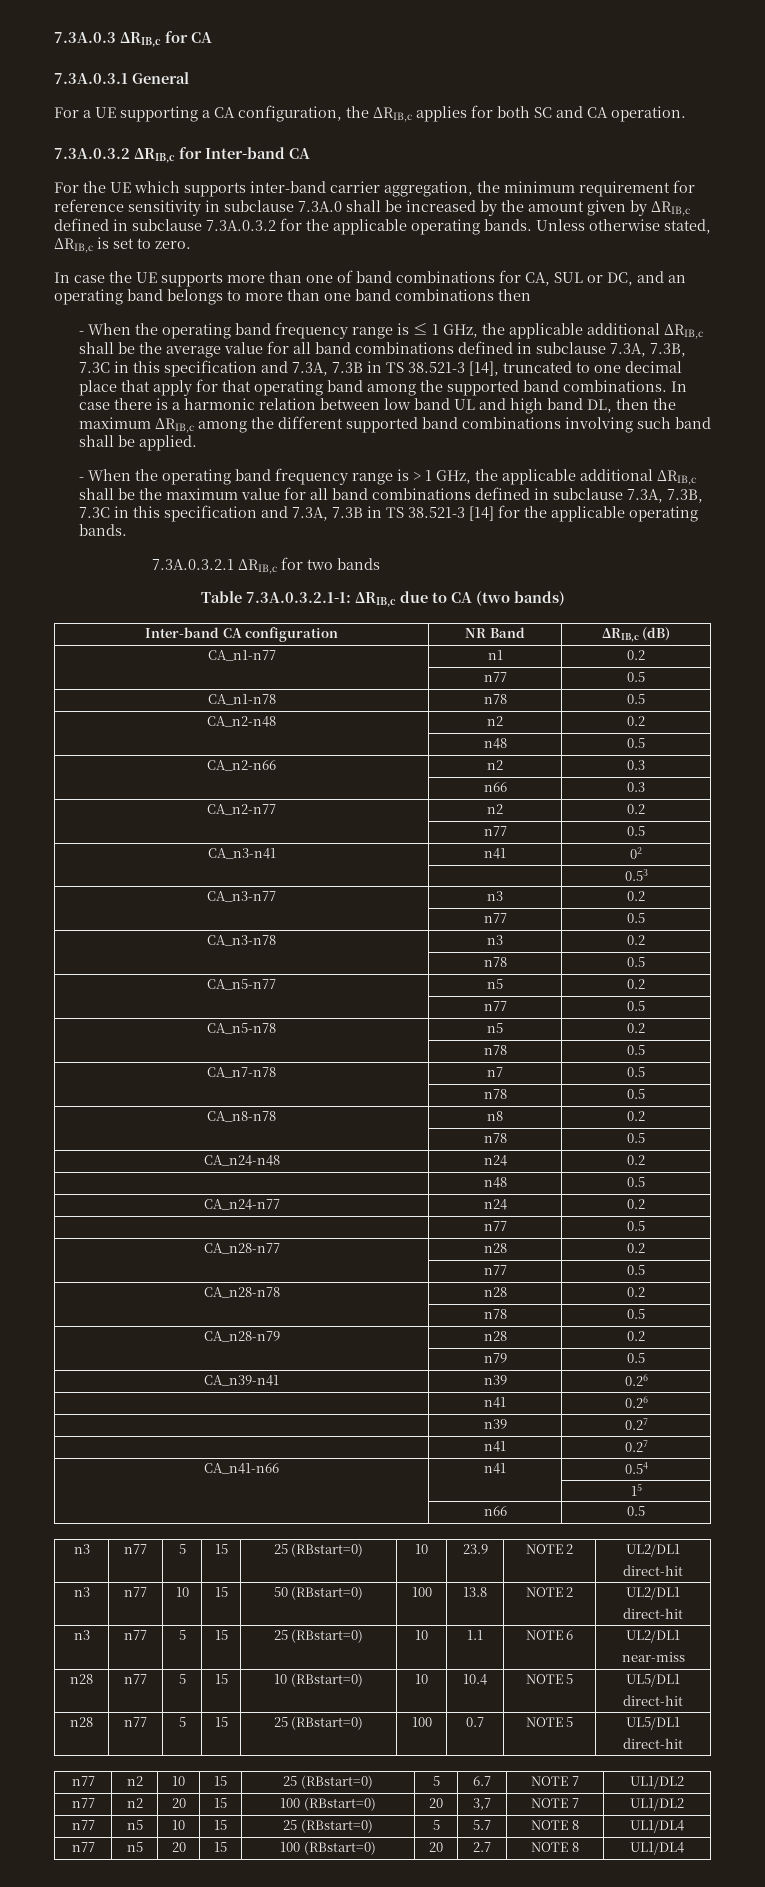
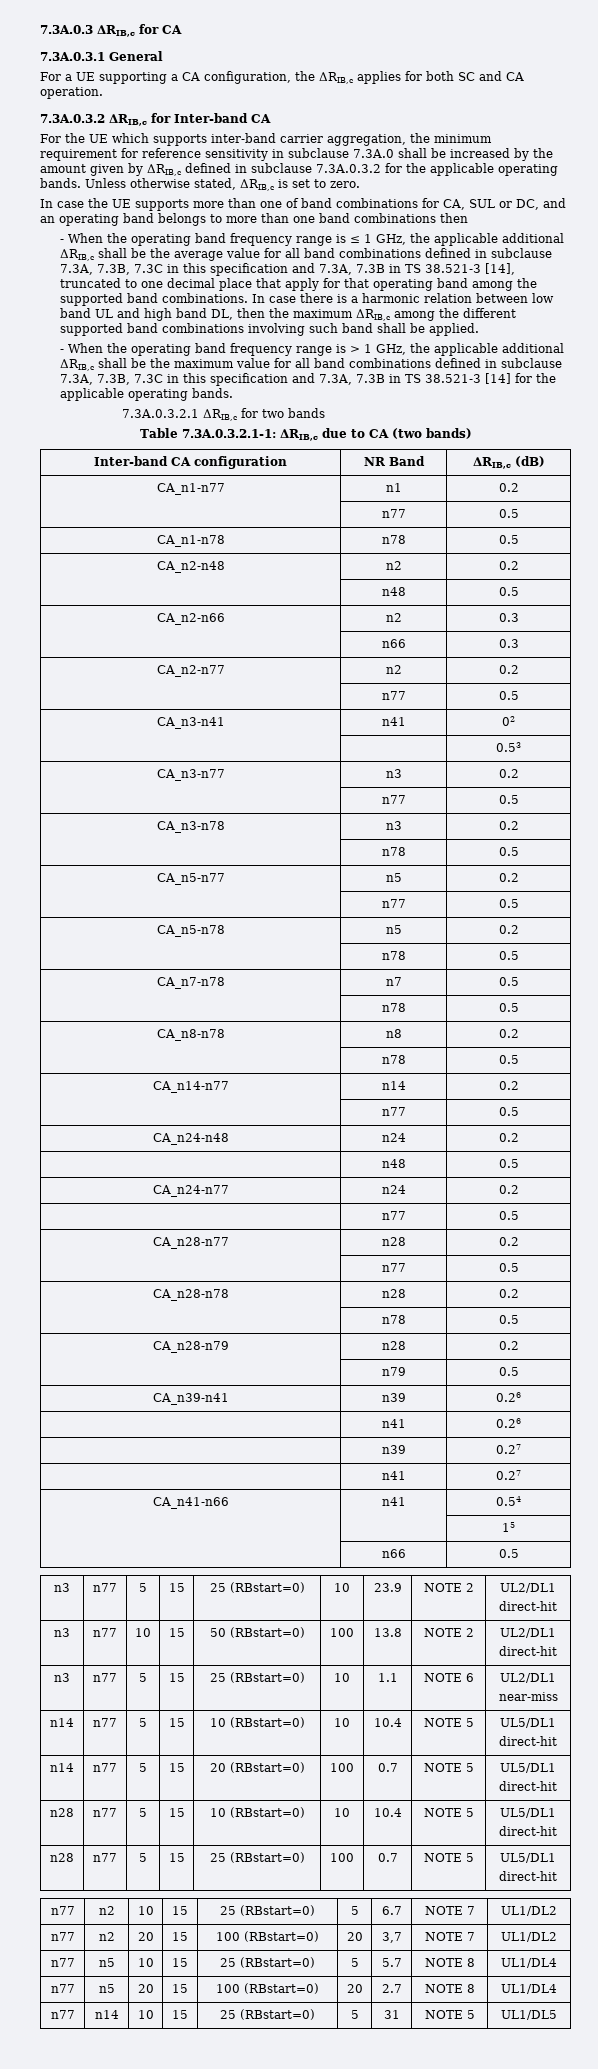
(645, 1138) none -> [152,1081,229,1093] [381,1081,406,1090] [498,1081,519,1090] [381,1107,406,1116] [498,1107,519,1116] // CA_n14-n77 | n14 | 0.2 // | n77 | 0.5
(685, 1657) none -> [50,1718,74,1727] [93,1718,117,1727] [139,1718,147,1727] [168,1718,185,1727] [209,1717,305,1728] [334,1718,350,1727] [373,1718,402,1727] [423,1718,474,1727] [500,1718,556,1728] [499,1736,557,1746] [50,1763,74,1772] [93,1763,117,1772] [139,1763,147,1772] [168,1763,185,1772] [209,1762,305,1773] [330,1763,354,1772] [377,1763,398,1772] [423,1763,474,1772] [500,1763,556,1773] [499,1781,557,1791] // n14 | n77 | 5 | 15 | 10 (RBstart=0) | 10 | 10.4 | NOTE 5 | UL5/DL1 // direct-hit // n14 | n77 | 5 | 15 | 20 (RBstart=0) | 100 | 0.7 | NOTE 5 | UL5/DL1 // direct-hit
(684, 1848) none -> [50,2010,75,2019] [94,2010,119,2019] [137,2010,154,2019] [172,2010,188,2019] [219,2009,315,2020] [350,2010,359,2019] [383,2010,400,2019] [424,2010,475,2019] [501,2010,557,2020] // n77 | n14 | 10 | 15 | 25 (RBstart=0) | 5 | 31 | NOTE 5 | UL1/DL5

